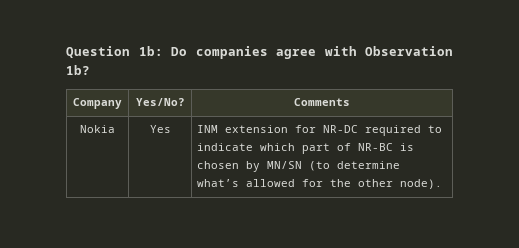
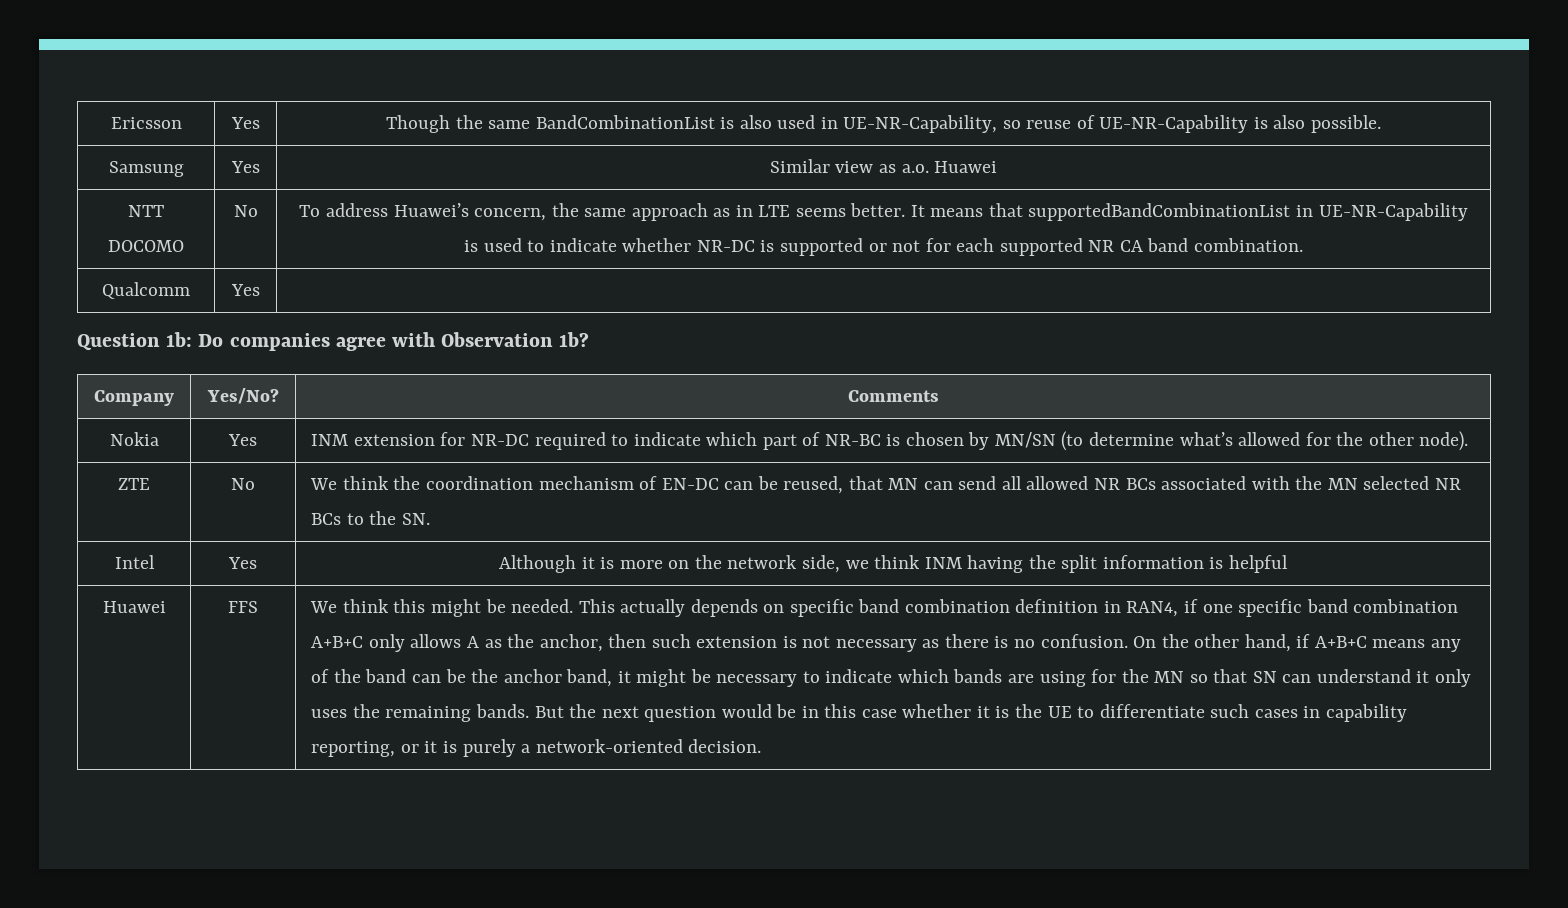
(66, 52) none -> [110,117,182,129] [230,117,260,129] [385,115,1382,133] [108,161,184,177] [230,161,260,173] [769,159,998,173] [128,205,164,217] [108,240,184,252] [233,205,258,217] [299,203,1468,221] [464,238,1303,256] [102,282,190,299] [230,284,260,296] Ericsson | Yes | Though the same BandCombinationList is also used in UE-NR-Capability, so reuse of UE-NR-Capability is also possible. // Samsung | Yes | Similar view as a.o. Huawei // NTT DOCOMO | No | To address Huawei’s concern, the same approach as in LTE seems better. It means that supportedBandCombinationList in UE-NR-Capability is used to indicate whether NR-DC is supported or not for each supported NR CA band combination. // Qualcomm | Yes | //
(443, 184) none -> [118,478,150,490] [231,478,255,490] [310,476,1461,494] [311,511,431,525] [114,555,155,569] [228,557,257,569] [499,555,1288,573] [102,601,166,613] [228,601,258,613] [310,599,1459,617] [311,634,1461,652] [311,669,1471,687] [311,704,1407,722] [311,739,762,757] // ZTE | No | We think the coordination mechanism of EN-DC can be reused, that MN can send all allowed NR BCs associated with the MN selected NR BCs to the SN. // Intel | Yes | Although it is more on the network side, we think INM having the split information is helpful // Huawei | FFS | We think this might be needed. This actually depends on specific band combination definition in RAN4, if one specific band combination A+B+C only allows A as the anchor, then such extension is not necessary as there is no confusion. On the other hand, if A+B+C means any of the band can be the anchor band, it might be necessary to indicate which bands are using for the MN so that SN can understand it only uses the remaining bands. But the next question would be in this case whether it is the UE to differentiate such cases in capability reporting, or it is purely a network-oriented decision.

